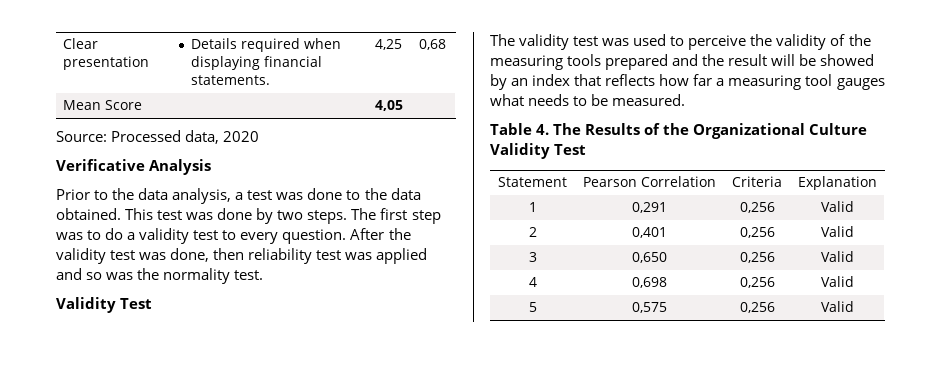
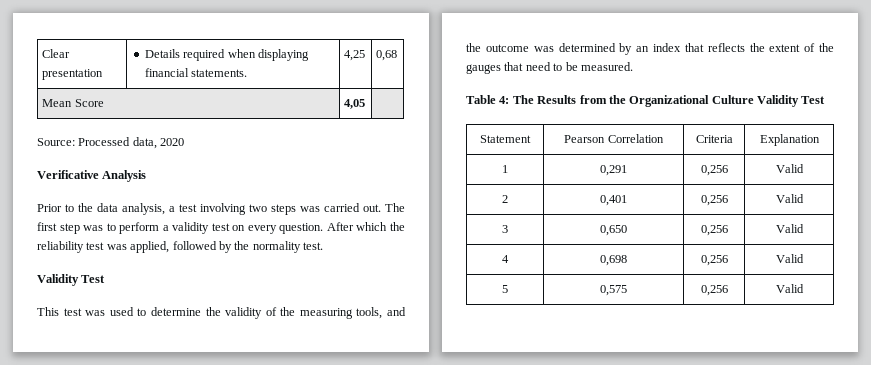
[276,188,421,200] [56,208,348,224] was done to the data obtained. This test was done by two steps. -> [200,203,381,215] involving two steps was carried out.
[105,228,124,240] do -> [119,222,160,234] perform
[222,230,237,240] to -> [232,225,246,231] on
[388,228,411,240] [56,248,428,264] [56,268,134,280] the validity test was done, then reliability test was applied and so was -> [356,222,406,231] [37,241,232,253] which the reliability test was applied, followed by
[490,34,570,50] The validity -> [37,307,59,316] This
[688,35,747,50] perceive -> [150,307,201,316] determine
[567,54,875,70] tools prepared and the result will be showed -> [356,307,406,319] [466,43,616,52] tools, and the outcome was determined
[659,74,885,90] [490,94,570,106] how far a measuring tool gauges what needs -> [749,43,834,52] [466,62,551,74] the extent of the gauges that need
[536,124,550,135] 4. -> [499,96,510,104] 4:
[644,123,661,135] of -> [579,95,607,104] from

